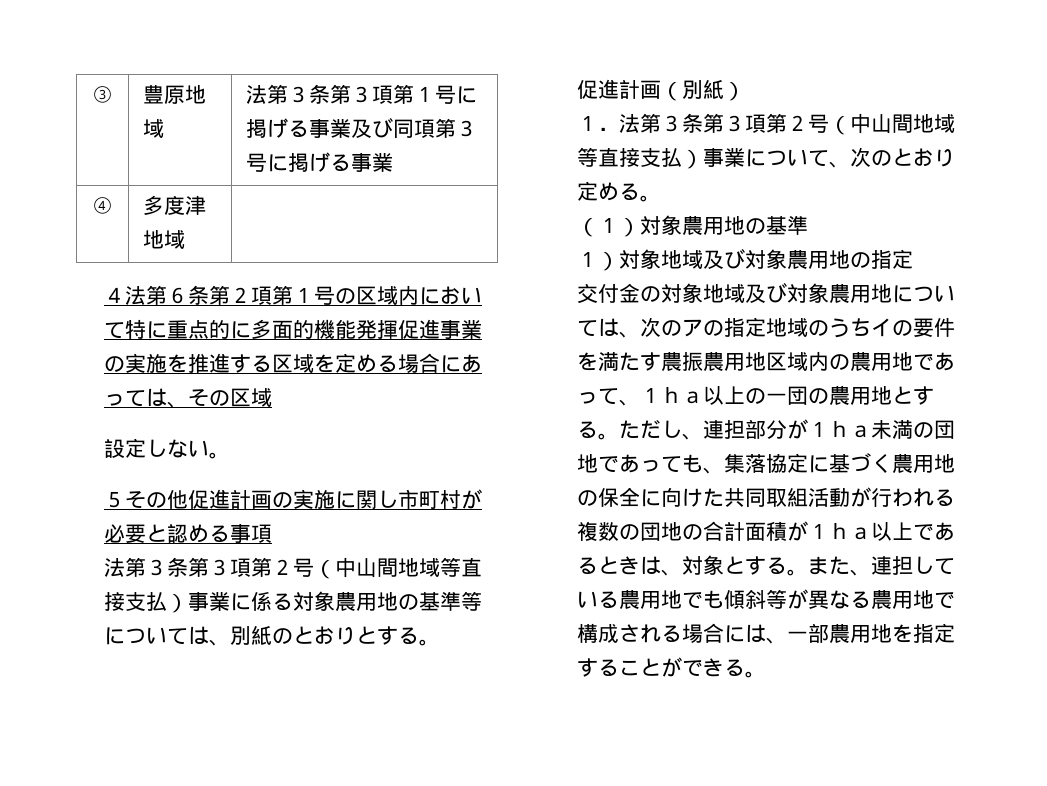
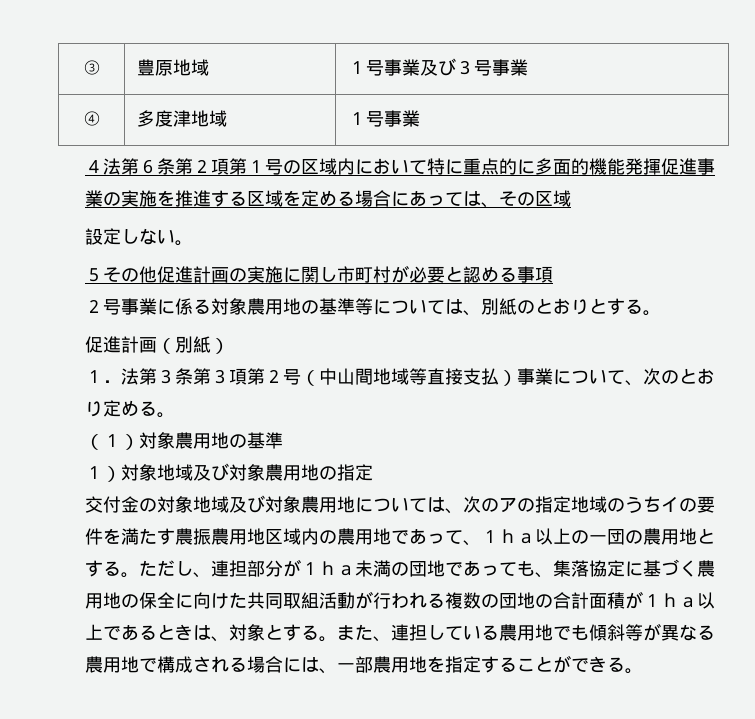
[246,84,478,104] [246,118,478,139] [246,152,352,172] 法第３条第３項第１号に掲げる事業及び同項第３号に掲げる -> [347,58,492,76] １号事業及び３号
(186, 239) none -> [347,110,420,127] １号事業
[104,557,483,579] [104,592,189,613] 法第３条第３項第２号（中山間地域等直接支払） -> [84,299,121,315] ２号

